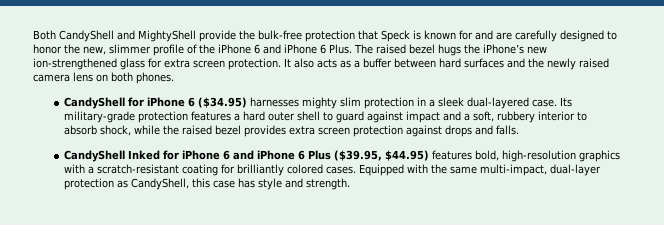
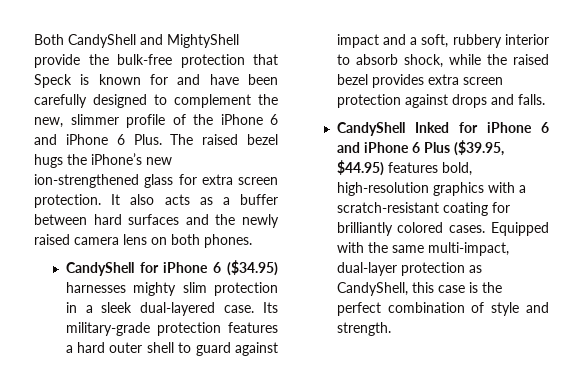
[496,32,512,40] are -> [209,74,278,85] have been
[33,44,62,54] honor -> [174,94,251,108] complement
[238,178,256,188] has -> [468,282,502,293] [336,302,485,316] is the perfect combination of

